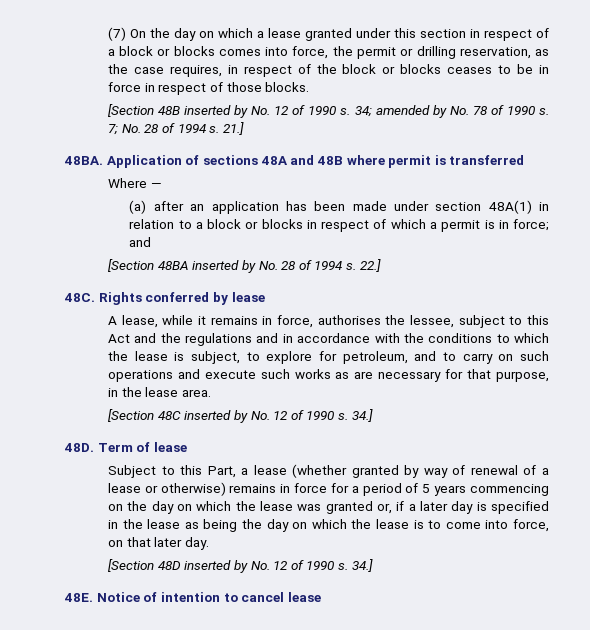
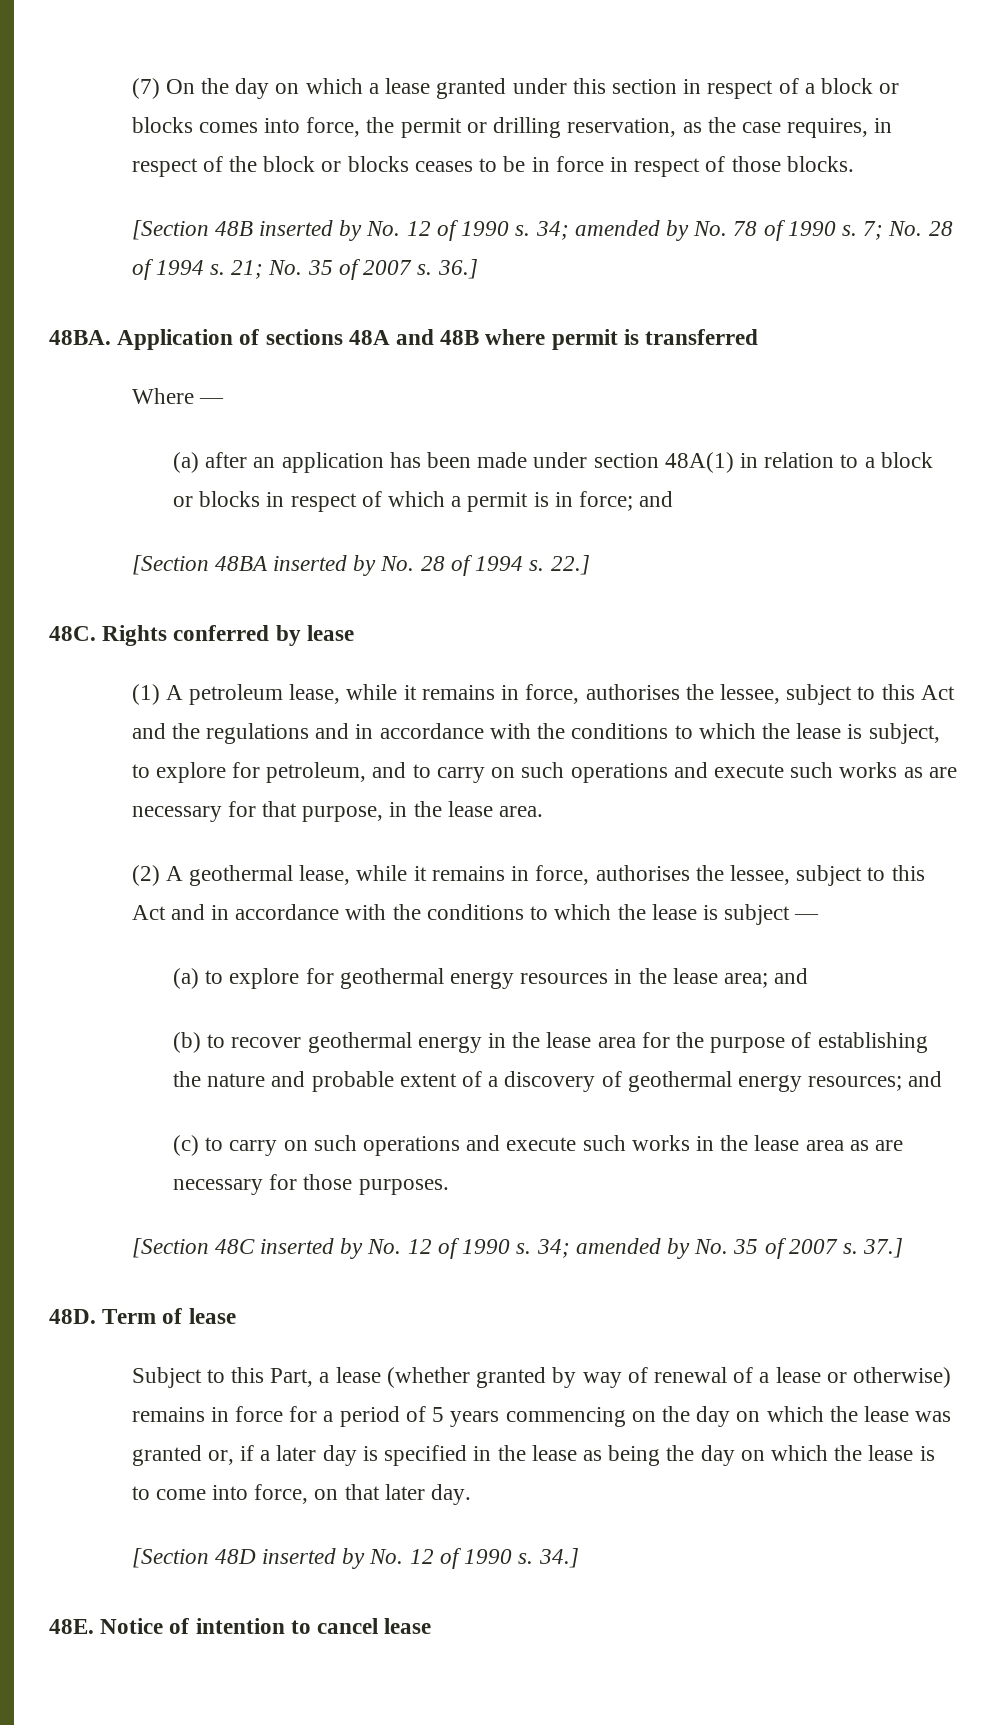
[222,122,244,135] 21.] -> [231,259,478,280] 21; No. 35 of 2007 s. 36.]
[107,316,117,325] A -> [131,684,284,705] (1) A petroleum
(211, 393) none -> [131,865,925,886] [131,904,820,925] [172,968,809,989] [172,1032,928,1053] [172,1071,943,1092] [172,1135,904,1156] [172,1174,449,1195] // (2) A geothermal lease, while it remains in force, authorises the lessee, subject to this Act and in accordance with the conditions to which the lease is subject — // (a) to explore for geothermal energy resources in the lease area; and // (b) to recover geothermal energy in the lease area for the purpose of establishing the nature and probable extent of a discovery of geothermal energy resources; and // (c) to carry on such operations and execute such works in the lease area as are necessary for those purposes.
[351,409,373,422] 34.] -> [536,1238,904,1259] 34; amended by No. 35 of 2007 s. 37.]

